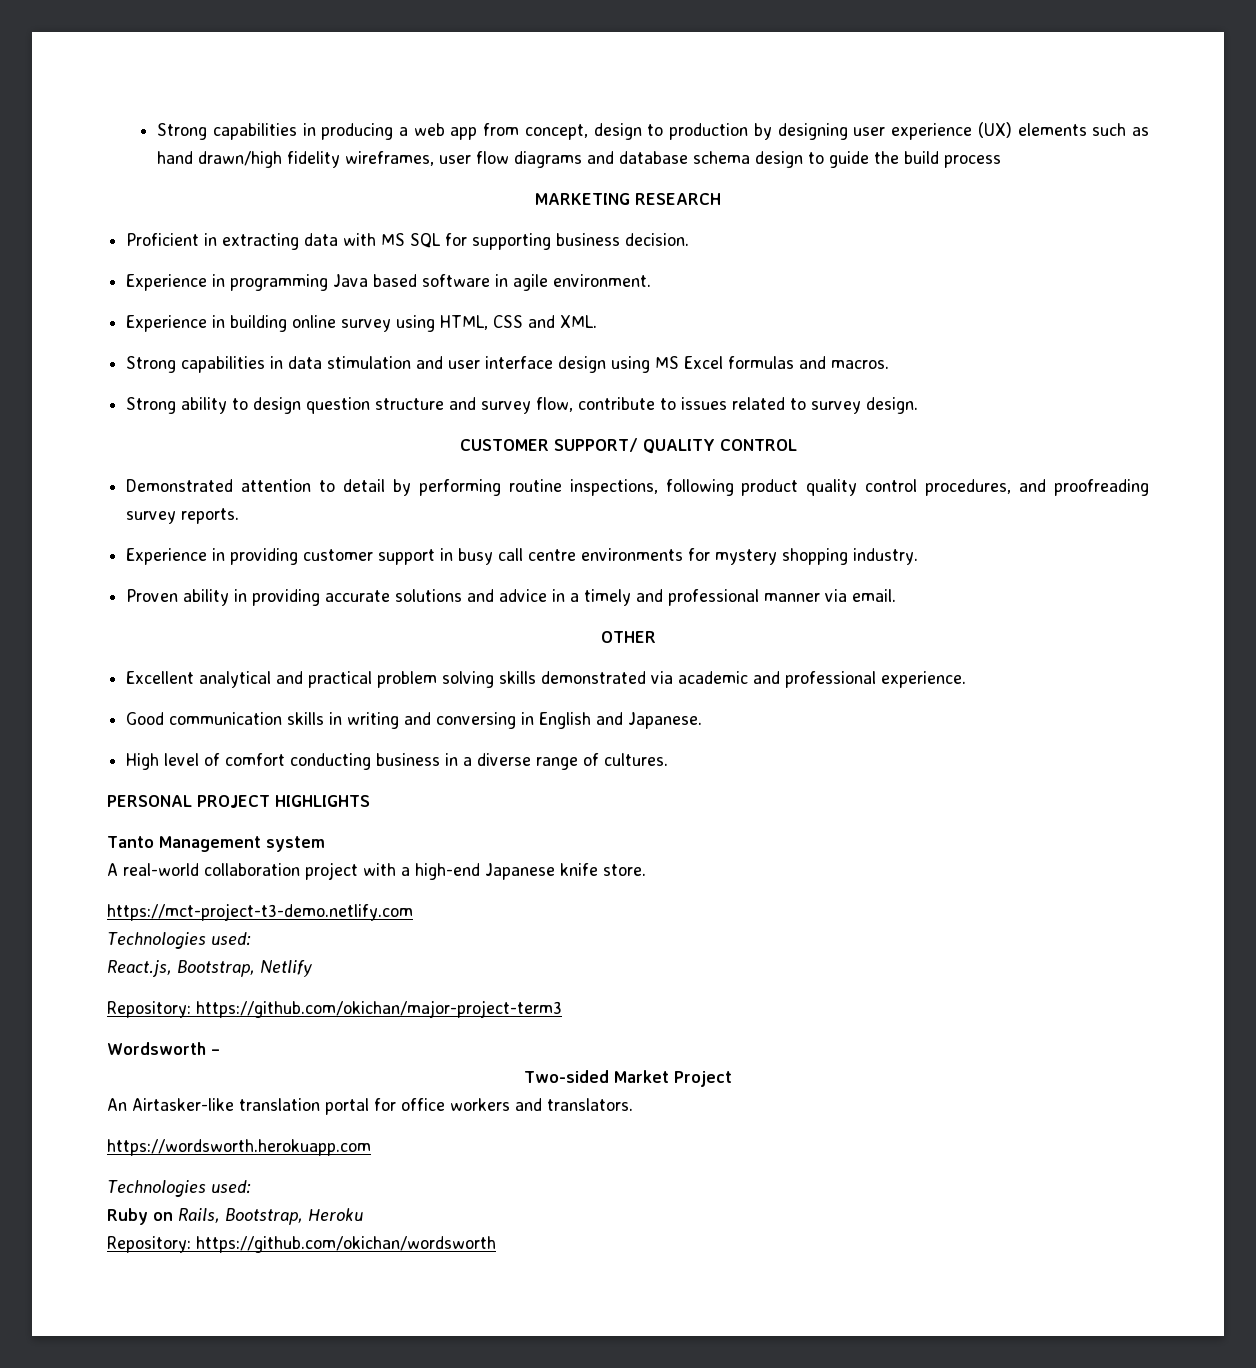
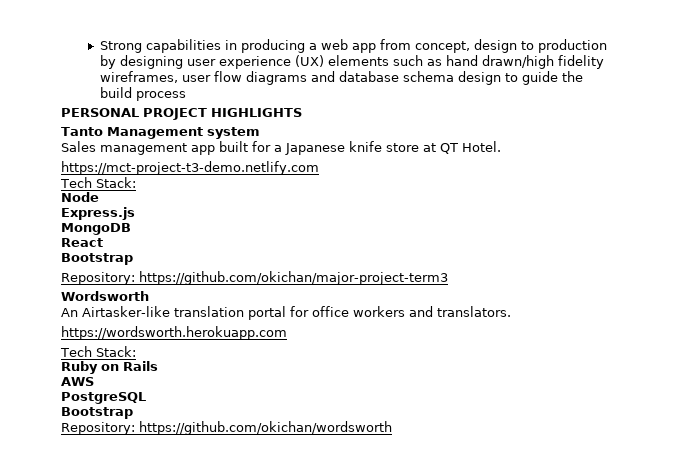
[535,193,721,205] [126,233,690,250] [126,274,652,291] [126,315,598,332] [126,356,890,373] [126,397,919,414] [459,438,797,454] [126,479,1150,496] [126,508,240,524] [126,548,919,565] [126,589,897,606] [600,631,656,643] [126,671,967,688] [126,712,703,729] [126,753,669,770] // MARKETING RESEARCH // Proficient in extracting data with MS SQL for supporting business decision. // Experience in programming Java based software in agile environment. // Experience in building online survey using HTML, CSS and XML. // Strong capabilities in data stimulation and user interface design using MS Excel formulas and macros. // Strong ability to design question structure and survey flow, contribute to issues related to survey design. // CUSTOMER SUPPORT/ QUALITY CONTROL // Demonstrated attention to detail by performing routine inspections, following product quality control procedures, and proofreading survey reports. // Experience in providing customer support in busy call centre environments for mystery shopping industry. // Proven ability in providing accurate solutions and advice in a timely and professional manner via email. // OTHER // Excellent analytical and practical problem solving skills demonstrated via academic and professional experience. // Good communication skills in writing and conversing in English and Japanese. // High level of comfort conducting business in a diverse range of cultures. -> (186, 96) none
[107,862,646,880] [107,903,413,921] [107,932,251,949] [107,960,312,977] A real-world collaboration project with a high-end Japanese knife store. // https://mct-project-t3-demo.netlify.com // Technologies used: // React.js, Bootstrap, Netlify -> [61,141,501,155] [61,161,319,175] [60,177,136,188] [61,192,99,202] [61,207,135,220] [61,223,131,235] [61,238,103,247] [61,253,133,265] Sales management app built for a Japanese knife store at QT Hotel. // https://mct-project-t3-demo.netlify.com // Tech Stack: // Node // Express.js // MongoDB // React // Bootstrap
[210,1049,220,1055] [524,1070,732,1087] – // Two-sided Market Project -> (149, 296) none
[107,1180,251,1197] Technologies used: -> [60,346,136,357] Tech Stack:
[178,1208,363,1225] Rails, Bootstrap, Heroku -> [123,361,158,371] [61,377,94,386] [61,392,146,404] [61,407,133,419] Rails // AWS // PostgreSQL // Bootstrap

